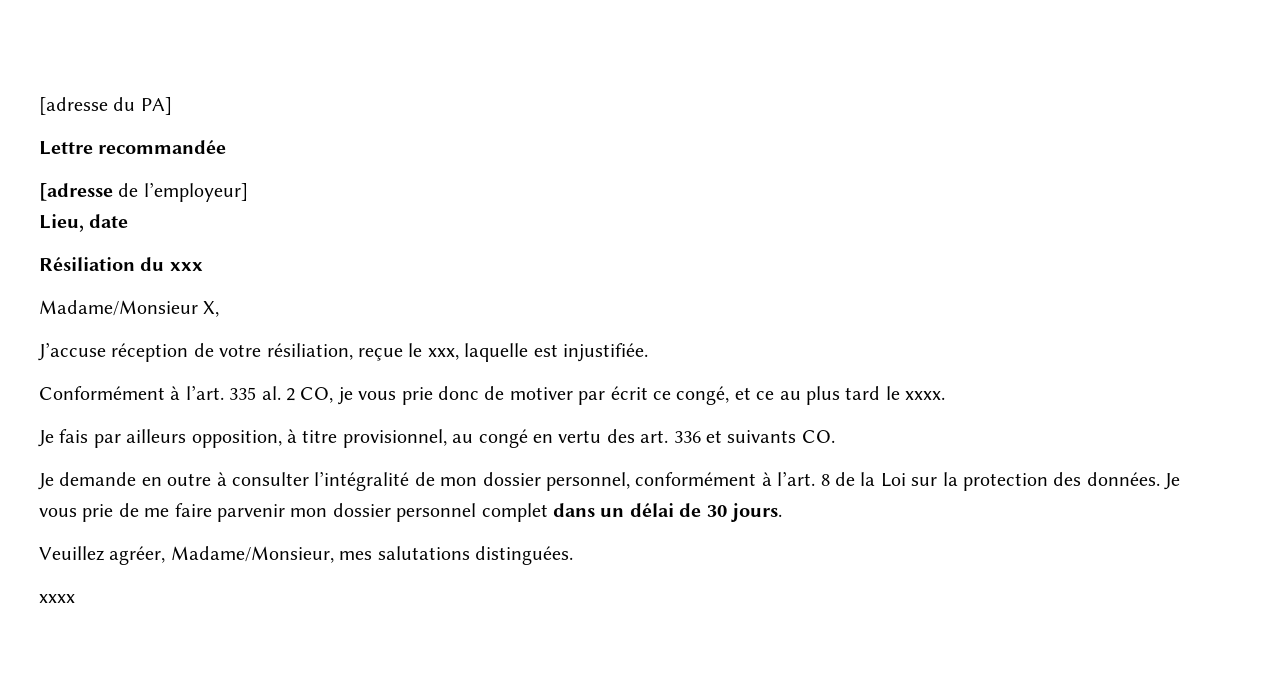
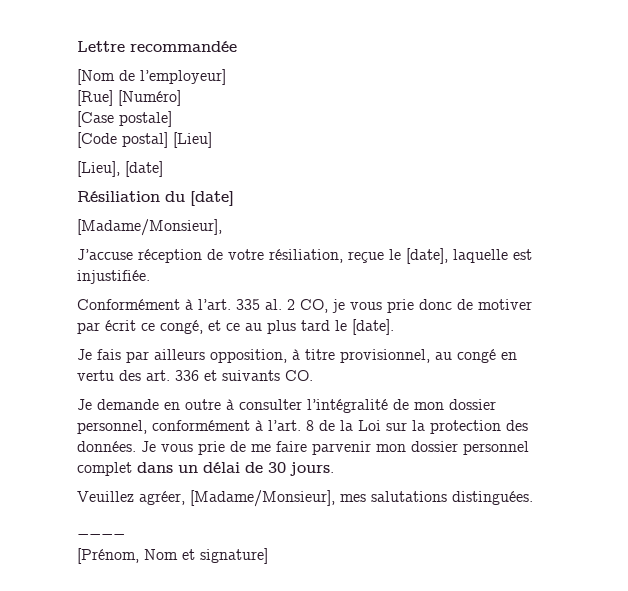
[39,97,172,115] [adresse du PA] // -> (77, 46) none
[39,183,113,201] [adresse -> [77,69,115,85] [Nom
[39,214,129,232] Lieu, date -> [77,90,181,106] [77,111,172,127] [77,132,212,148] [77,161,163,177] [Rue] [Numéro] // [Case postale] // [Code postal] [Lieu] // [Lieu], [date]
[169,262,203,271] [39,300,220,317] xxx // Madame/Monsieur X, -> [190,191,234,206] [77,219,222,236] [date] // [Madame/Monsieur],
[427,348,459,360] xxx, -> [406,248,448,264] [date],
[905,391,946,400] xxxx. -> [352,319,394,335] [date].
[170,546,334,563] Madame/Monsieur, -> [190,490,335,507] [Madame/Monsieur],
[39,594,75,603] xxxx -> [77,531,125,535] [77,548,268,564] ____ // [Prénom, Nom et signature]

